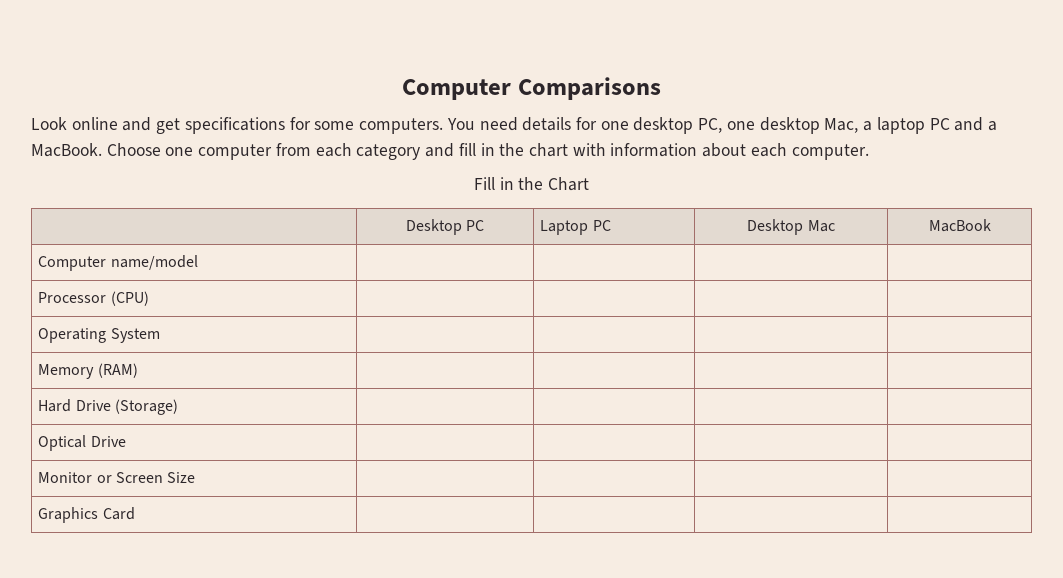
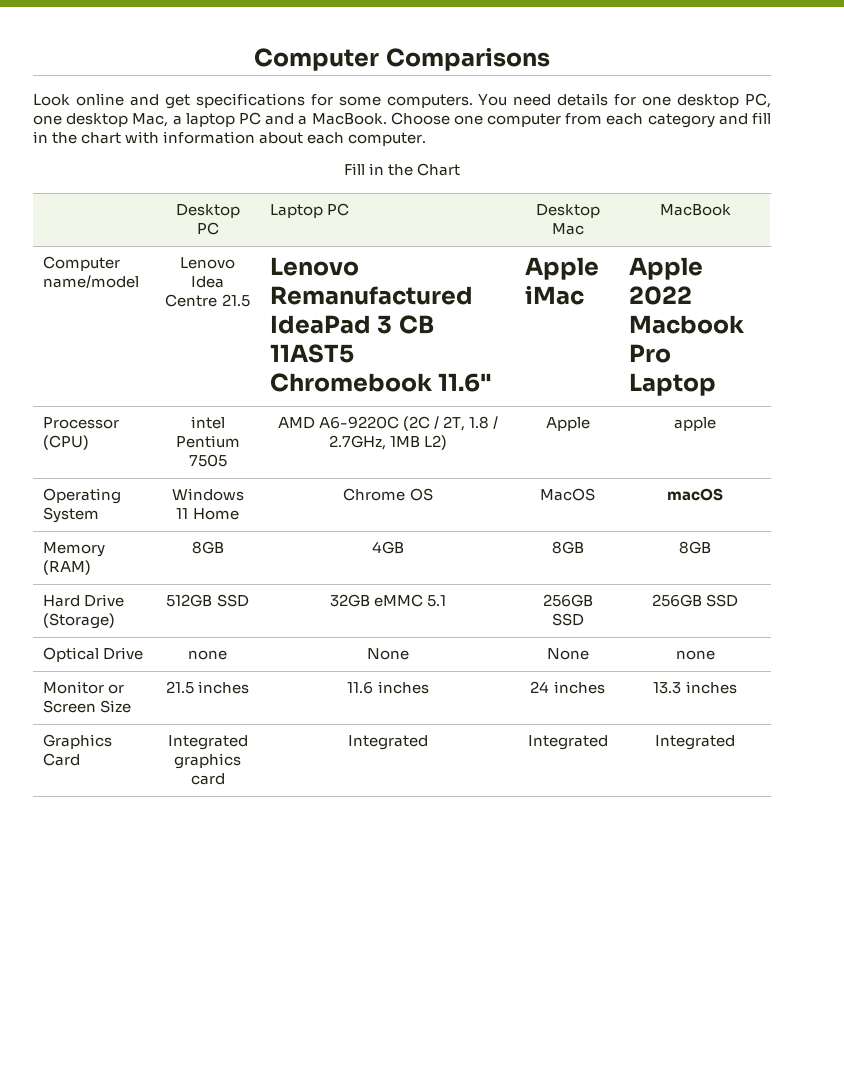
[38,291,149,306] [38,328,160,343] [38,363,138,379] [38,399,179,415] [38,435,126,451] [38,472,196,483] [38,507,135,523] | | | // Processor (CPU) | | | | // Operating System | | | | // Memory (RAM) | | | | // Hard Drive (Storage) | | | | // Optical Drive | | | | // Monitor or Screen Size | | | | // Graphics Card | | | | -> [180,257,235,269] [191,276,224,288] [165,294,250,307] [269,257,359,276] [269,286,473,305] [269,315,434,334] [269,344,354,363] [269,373,493,392] [524,257,599,280] [524,285,584,305] [628,257,703,280] [628,286,692,305] [628,315,744,334] [628,344,671,363] [628,373,716,396] [42,417,119,429] [42,435,89,450] [190,416,225,429] [175,435,240,448] [188,454,227,467] [277,416,499,431] [328,435,448,450] [545,417,590,431] [674,417,716,431] [42,488,121,504] [42,507,99,523] [171,488,244,501] [176,508,239,520] [343,488,433,501] [540,488,595,501] [667,488,723,501] [42,542,105,557] [42,560,91,575] [191,541,224,554] [372,541,404,554] [551,541,584,554] [679,541,711,554] [42,594,124,607] [42,613,115,629] [166,594,249,607] [329,594,447,607] [542,594,593,607] [551,613,584,626] [651,594,739,607] [42,647,143,662] [188,650,227,660] [367,648,409,660] [546,648,589,660] [675,650,715,660] [42,681,124,694] [42,700,131,713] [165,681,250,694] [347,681,429,694] [530,681,605,694] [653,681,737,694] [42,734,112,749] [42,753,80,766] [167,735,248,750] [174,753,241,769] [190,773,225,785] [348,735,428,750] [527,735,608,750] [655,735,735,750] Lenovo Idea Centre 21.5 | Lenovo Remanufactured IdeaPad 3 CB 11AST5 Chromebook 11.6" | Apple iMac | Apple 2022 Macbook Pro Laptop // Processor (CPU) | intel Pentium 7505 | AMD A6-9220C (2C / 2T, 1.8 / 2.7GHz, 1MB L2) | Apple | apple // Operating System | Windows 11 Home | Chrome OS | MacOS | macOS // Memory (RAM) | 8GB | 4GB | 8GB | 8GB // Hard Drive (Storage) | 512GB SSD | 32GB eMMC 5.1 | 256GB SSD | 256GB SSD // Optical Drive | none | None | None | none // Monitor or Screen Size | 21.5 inches | 11.6 inches | 24 inches | 13.3 inches // Graphics Card | Integrated graphics card | Integrated | Integrated | Integrated

